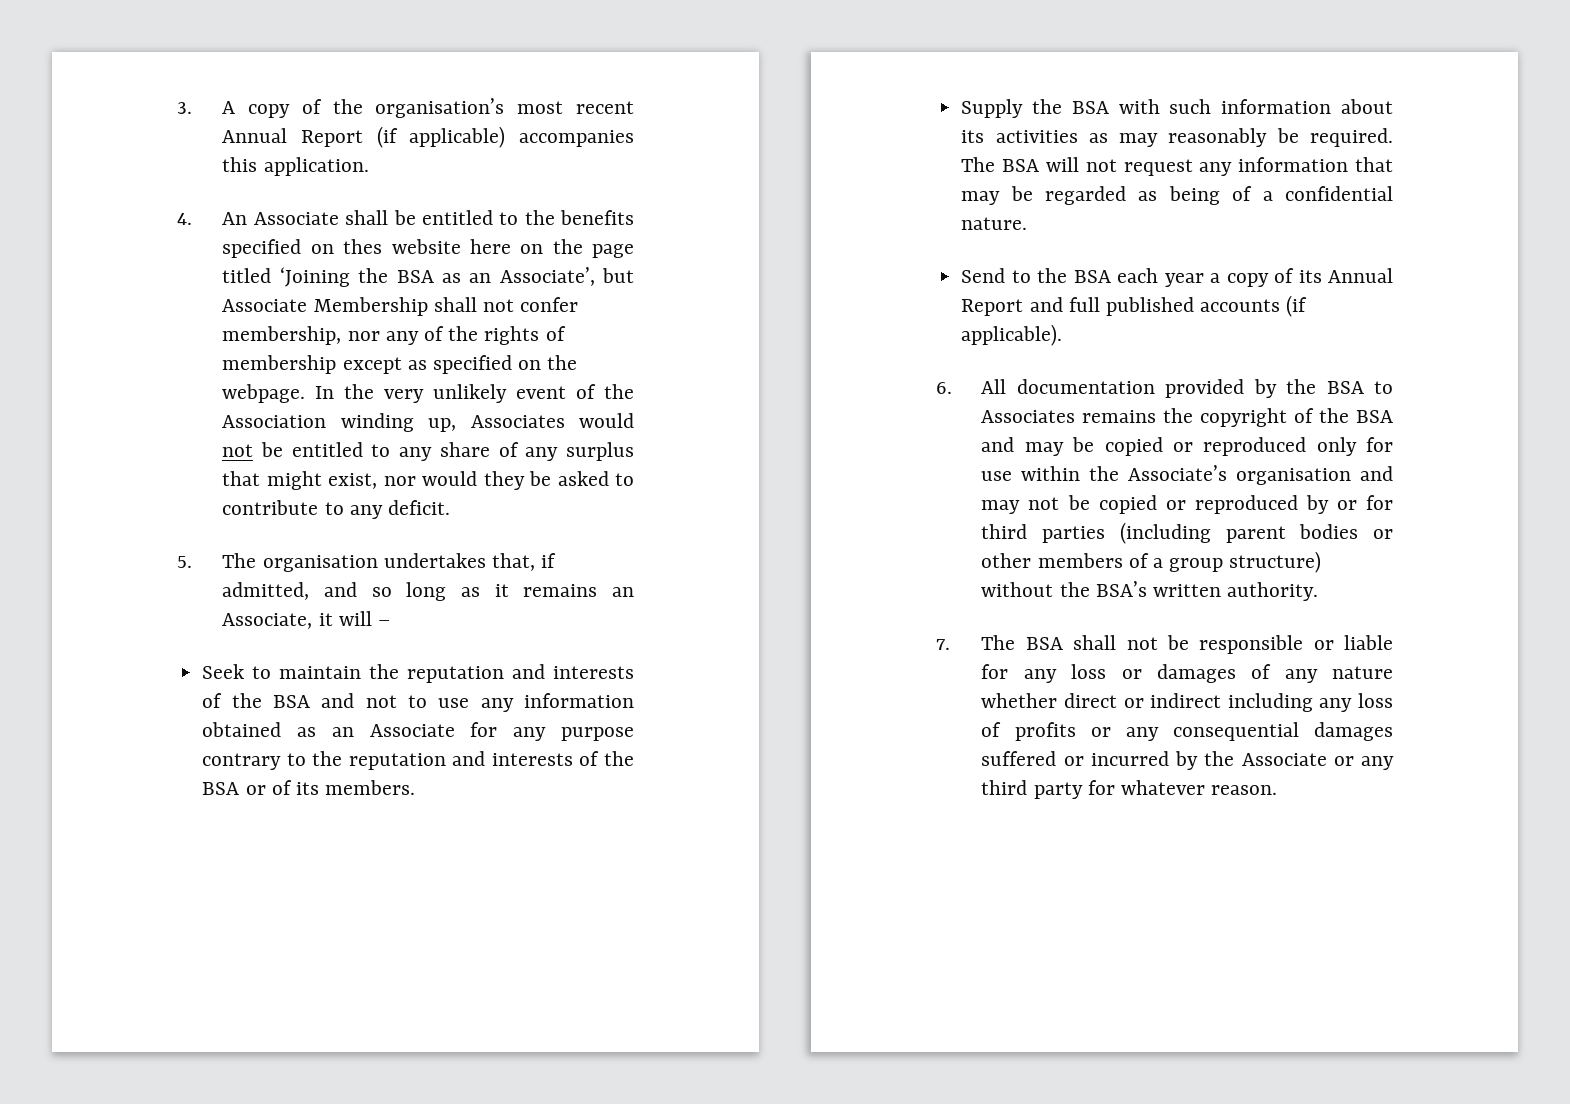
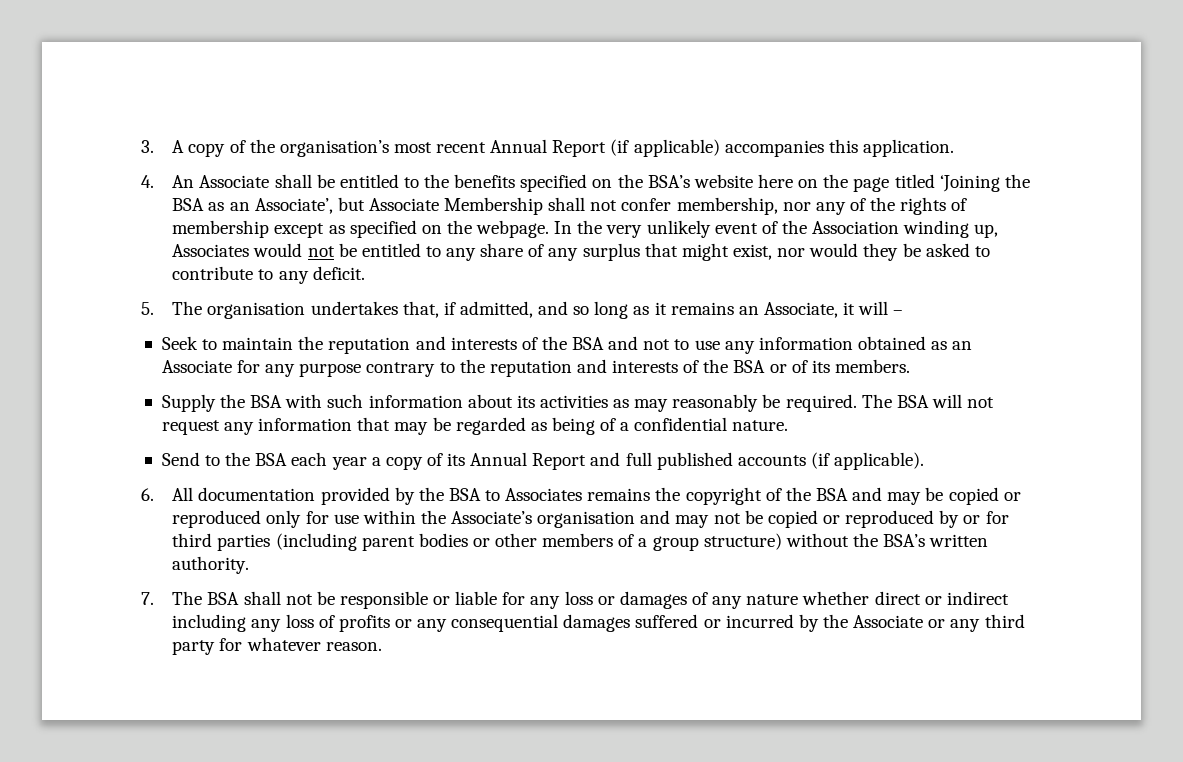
[343,239,383,254] thes -> [617,174,690,188] the BSA’s

